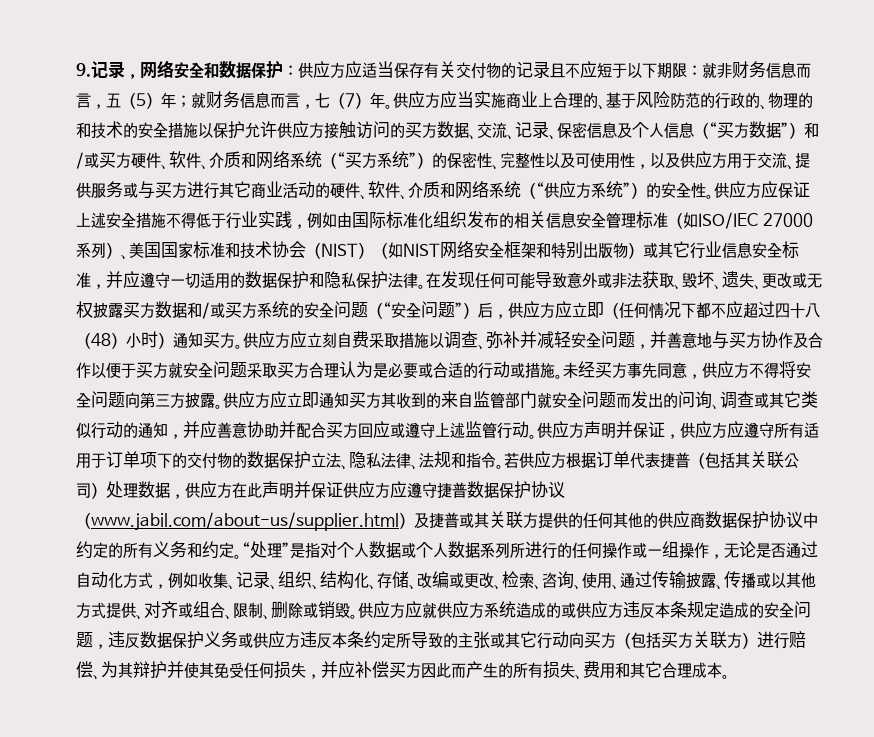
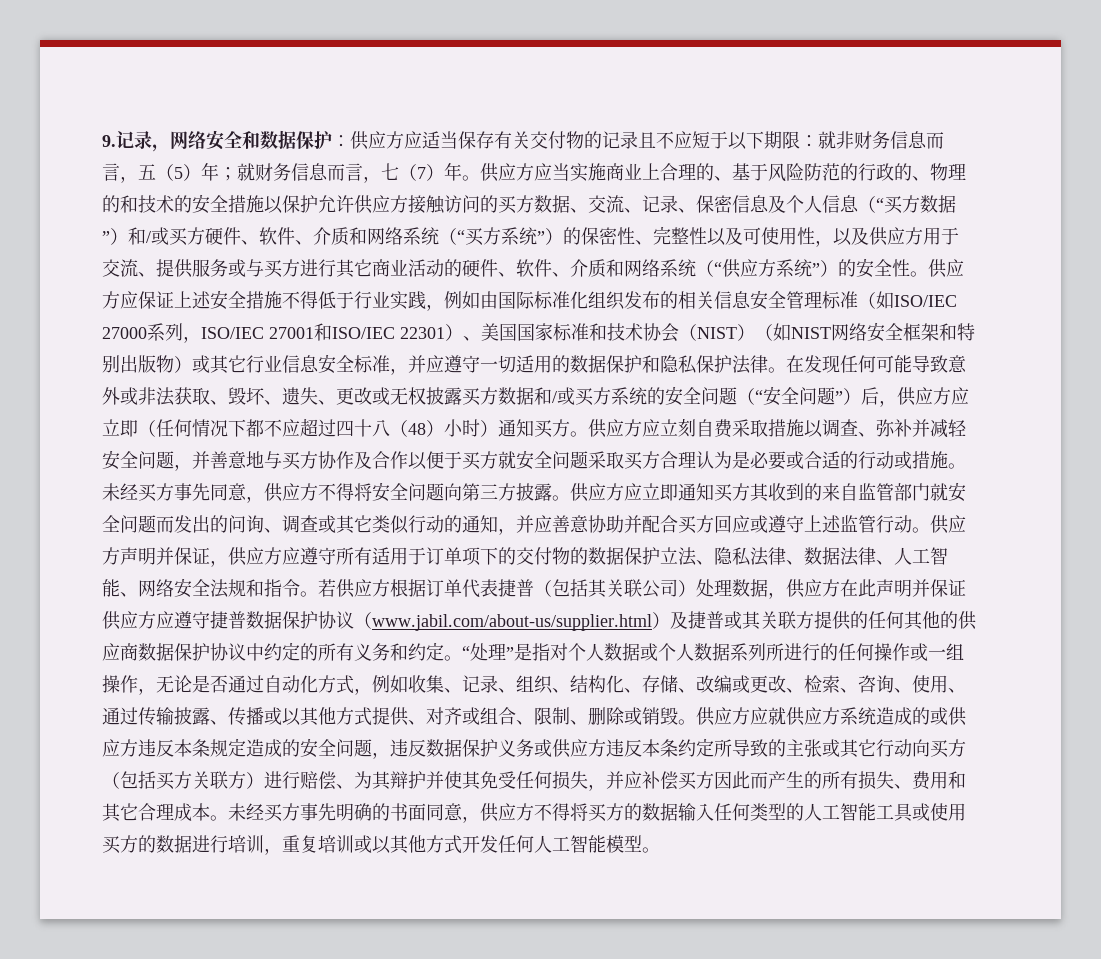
(107, 250) none -> [183,323,446,343] ，ISO/IEC 27001和ISO/IEC 22301
(420, 467) none -> [804,547,949,566] [102,578,211,598] 数据法律、人工智能、网络安全
(731, 676) none -> [228,803,967,823] [102,835,661,855] 未经买方事先明确的书面同意，供应方不得将买方的数据输入任何类型的人工智能工具或使用买方的数据进行培训，重复培训或以其他方式开发任何人工智能模型。

